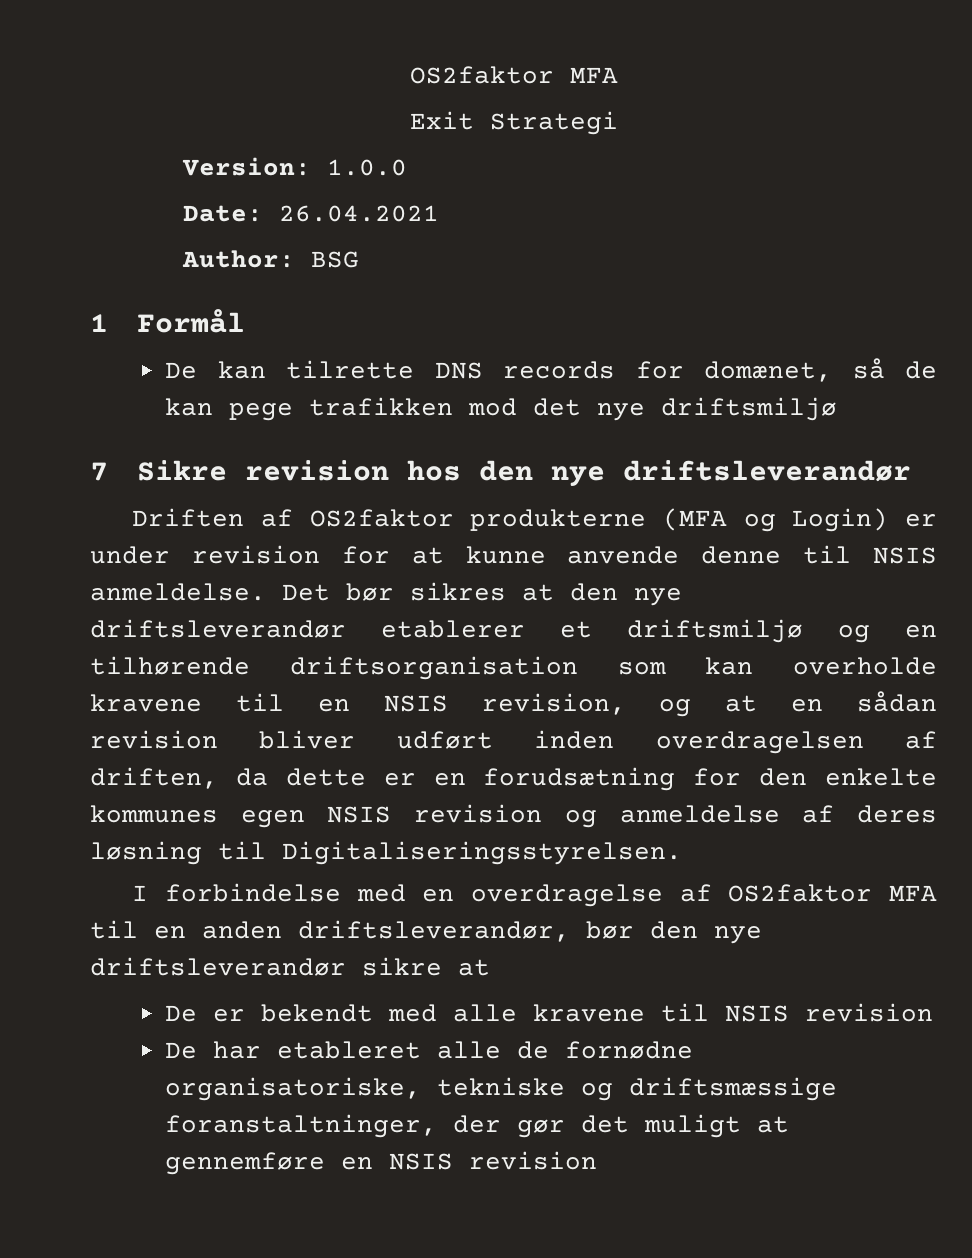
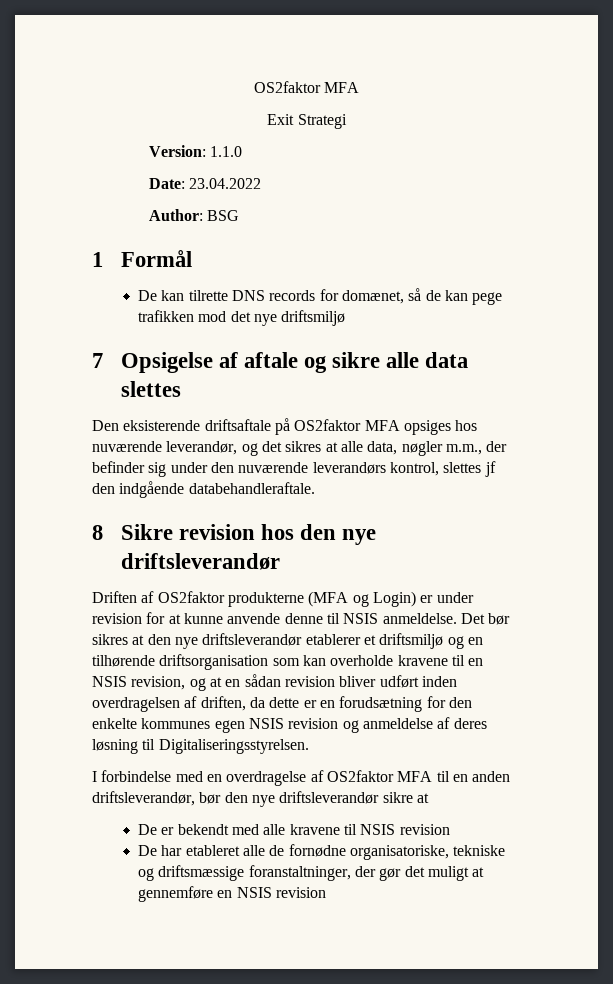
[327,159,408,176] 1.0.0 -> [210,146,243,157] 1.1.0
[279,205,440,222] 26.04.2021 -> [189,178,262,189] 23.04.2022
(108, 471) none -> [120,352,469,373] [120,381,181,397] [92,418,478,435] [92,441,508,456] [92,461,496,477] [92,481,315,498] [92,525,103,540] Opsigelse af aftale og sikre alle data slettes // Den eksisterende driftsaftale på OS2faktor MFA opsiges hos nuværende leverandør, og det sikres at alle data, nøgler m.m., der befinder sig under den nuværende leverandørs kontrol, slettes jf den indgående databehandleraftale. // 8

